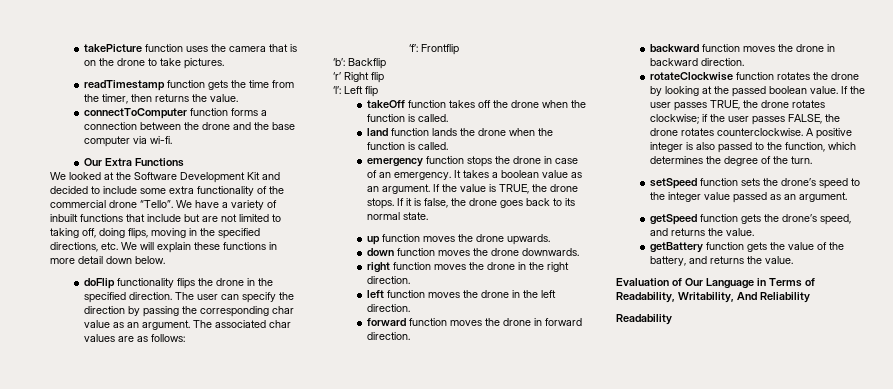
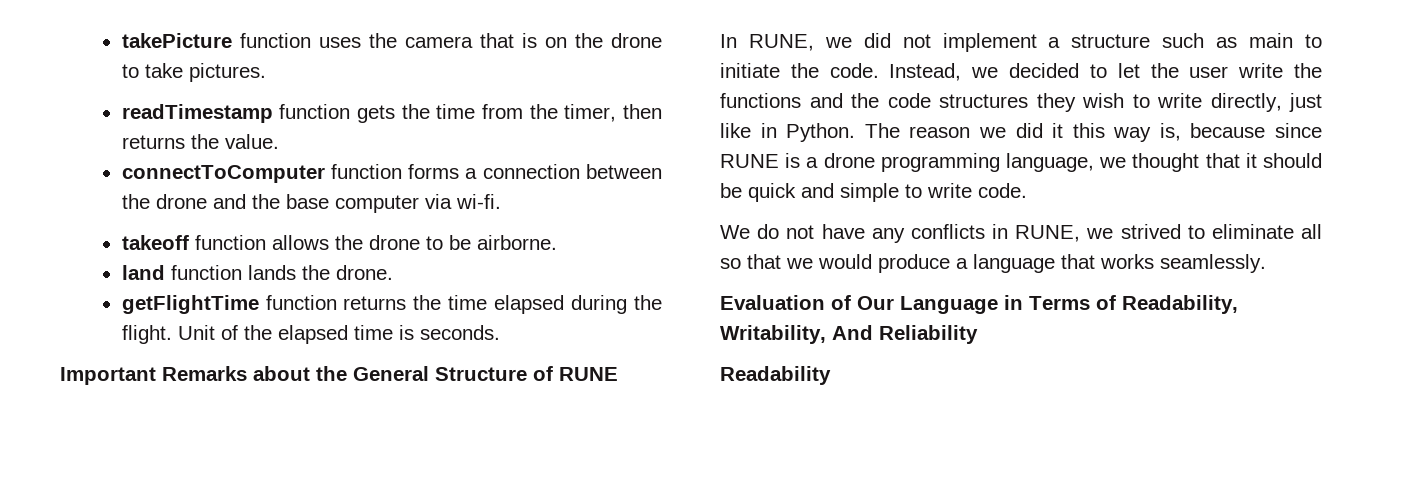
[83,158,184,167] [50,172,280,183] [50,186,284,196] [50,200,277,210] [50,214,281,222] [50,228,260,239] [50,242,277,253] [50,256,165,264] [83,278,273,289] [83,292,294,303] [83,306,294,317] [83,320,291,330] [83,334,185,342] [408,44,459,55] [333,58,386,69] [333,72,384,83] [333,86,378,97] [366,100,586,108] [366,114,448,122] [366,128,553,136] [366,142,448,150] [366,156,578,167] [366,170,582,180] [366,184,578,194] [366,198,575,209] [366,212,428,220] [366,234,550,245] [366,248,579,256] [366,262,569,273] [366,276,410,284] [366,290,556,298] [366,304,410,312] [366,318,582,326] [366,332,410,340] [649,44,835,52] [649,58,744,66] [649,72,859,81] [649,86,865,97] [649,100,825,111] [649,114,840,125] [649,128,852,139] [649,142,856,153] [649,156,812,166] [649,178,860,189] [649,192,847,203] [649,214,851,225] [649,228,754,236] [649,242,844,253] [649,256,793,266] Our Extra Functions // We looked at the Software Development Kit and decided to include some extra functionality of the commercial drone “Tello”. We have a variety of inbuilt functions that include but are not limited to taking off, doing flips, moving in the specified directions, etc. We will explain these functions in more detail down below. // doFlip functionality flips the drone in the specified direction. The user can specify the direction by passing the corresponding char value as an argument. The associated char values are as follows: // ‘f’: Frontflip // ‘b’: Backflip // ‘r’ Right flip // ‘l’: Left flip // takeOff function takes off the drone when the function is called. // land function lands the drone when the function is called. // emergency function stops the drone in case of an emergency. It takes a boolean value as an argument. If the value is TRUE, the drone stops. If it is false, the drone goes back to its normal state. // up function moves the drone upwards. // down function moves the drone downwards. // right function moves the drone in the right direction. // left function moves the drone in the left direction. // forward function moves the drone in forward direction. // backward function moves the drone in backward direction. // rotateClockwise function rotates the drone by looking at the passed boolean value. If the user passes TRUE, the drone rotates clockwise; if the user passes FALSE, the drone rotates counterclockwise. A positive integer is also passed to the function, which determines the degree of the turn. // setSpeed function sets the drone’s speed to the integer value passed as an argument. // getSpeed function gets the drone’s speed, and returns the value. // getBattery function gets the value of the battery, and returns the value. -> [121,235,557,250] [121,265,393,280] [121,295,663,314] [121,325,500,344] [60,366,618,385] [720,33,1322,52] [720,63,1322,81] [720,93,1322,112] [720,123,1322,142] [720,153,1322,172] [720,183,1027,202] [720,224,1322,243] [720,254,1266,273] takeoff function allows the drone to be airborne. // land function lands the drone. // getFlightTime function returns the time elapsed during the flight. Unit of the elapsed time is seconds. // Important Remarks about the General Structure of RUNE // In RUNE, we did not implement a structure such as main to initiate the code. Instead, we decided to let the user write the functions and the code structures they wish to write directly, just like in Python. The reason we did it this way is, because since RUNE is a drone programming language, we thought that it should be quick and simple to write code. // We do not have any conflicts in RUNE, we strived to eliminate all so that we would produce a language that works seamlessly.

